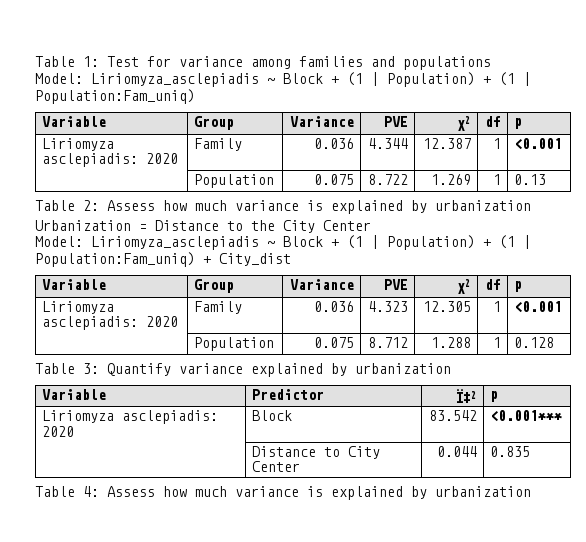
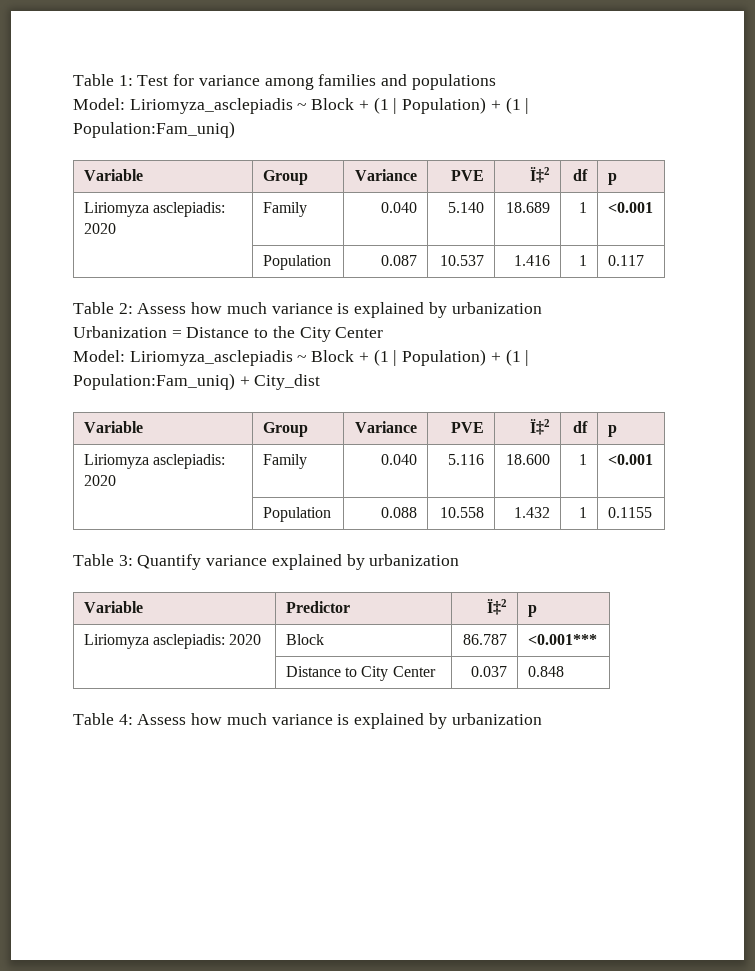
[457,116,472,131] [485,116,502,127] [513,118,522,129] [41,138,114,151] [41,153,178,167] [193,138,242,151] [314,138,355,149] [368,138,409,149] [423,138,472,149] [493,138,502,149] [513,138,562,150] [193,174,274,188] [314,174,355,185] [368,174,409,185] [431,174,472,185] [493,174,502,185] [513,174,546,185] χ2 | df | p // Liriomyza asclepiadis: 2020 | Family | 0.036 | 4.344 | 12.387 | 1 | <0.001 // | Population | 0.075 | 8.722 | 1.269 | 1 | 0.13 -> [530,167,551,183] [573,169,589,181] [607,173,617,185] [83,202,226,217] [83,223,116,234] [262,202,307,217] [381,202,418,213] [448,202,485,213] [506,202,551,213] [579,202,588,213] [607,202,653,213] [262,255,331,270] [381,255,418,266] [440,255,485,266] [514,255,551,266] [579,255,588,266] [607,255,644,266] Ï‡2 | df | p // Liriomyza asclepiadis: 2020 | Family | 0.040 | 5.140 | 18.689 | 1 | <0.001 // | Population | 0.087 | 10.537 | 1.416 | 1 | 0.117
[457,279,472,294] [485,279,502,290] [513,281,522,292] [41,301,114,314] [41,316,178,330] [193,301,242,314] [314,301,355,312] [368,301,409,312] [423,301,472,312] [493,301,502,312] [513,301,562,313] [193,337,274,351] [314,337,355,348] [368,337,409,348] [431,337,472,348] [493,337,502,348] [513,337,554,348] χ2 | df | p // Liriomyza asclepiadis: 2020 | Family | 0.036 | 4.323 | 12.305 | 1 | <0.001 // | Population | 0.075 | 8.712 | 1.288 | 1 | 0.128 -> [530,419,551,435] [573,421,589,433] [607,425,617,437] [83,454,226,469] [83,475,116,486] [262,454,307,469] [381,454,418,465] [448,454,485,465] [506,454,551,465] [579,454,588,465] [607,454,653,465] [262,507,331,522] [381,507,418,518] [440,507,485,518] [514,507,551,518] [579,507,588,518] [607,507,652,518] Ï‡2 | df | p // Liriomyza asclepiadis: 2020 | Family | 0.040 | 5.116 | 18.600 | 1 | <0.001 // | Population | 0.088 | 10.558 | 1.432 | 1 | 0.1155
[429,410,478,421] 83.542 -> [463,634,508,645] 86.787
[437,446,478,457] [489,446,530,457] 0.044 | 0.835 -> [471,666,508,677] [527,666,564,677] 0.037 | 0.848

